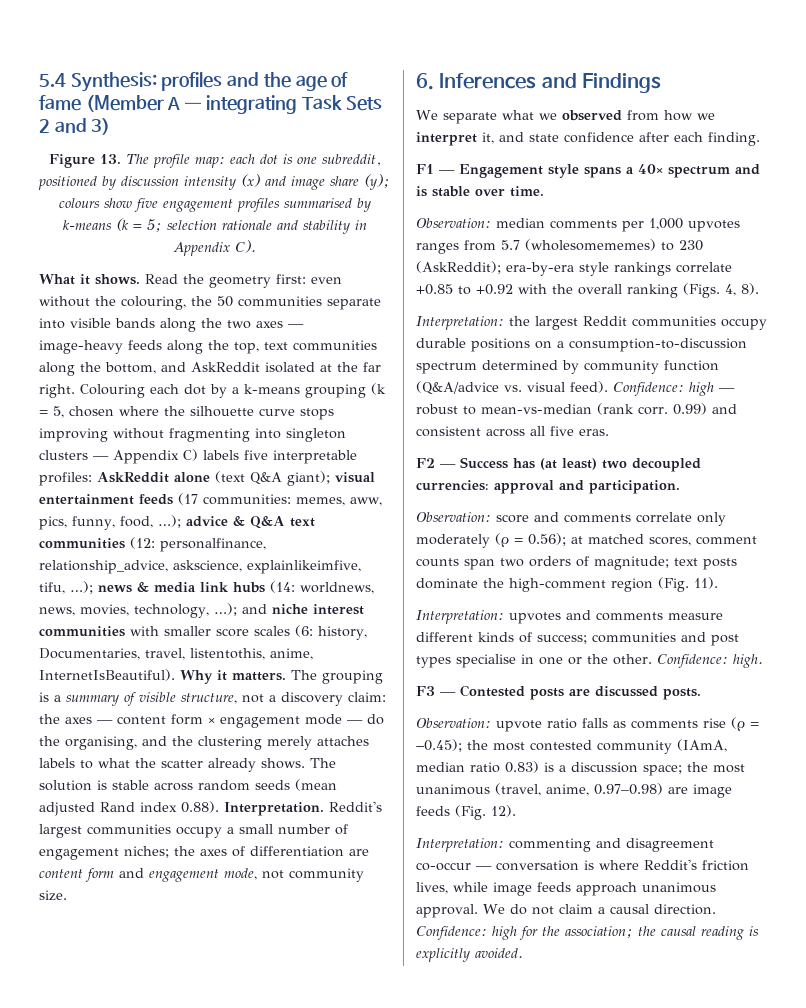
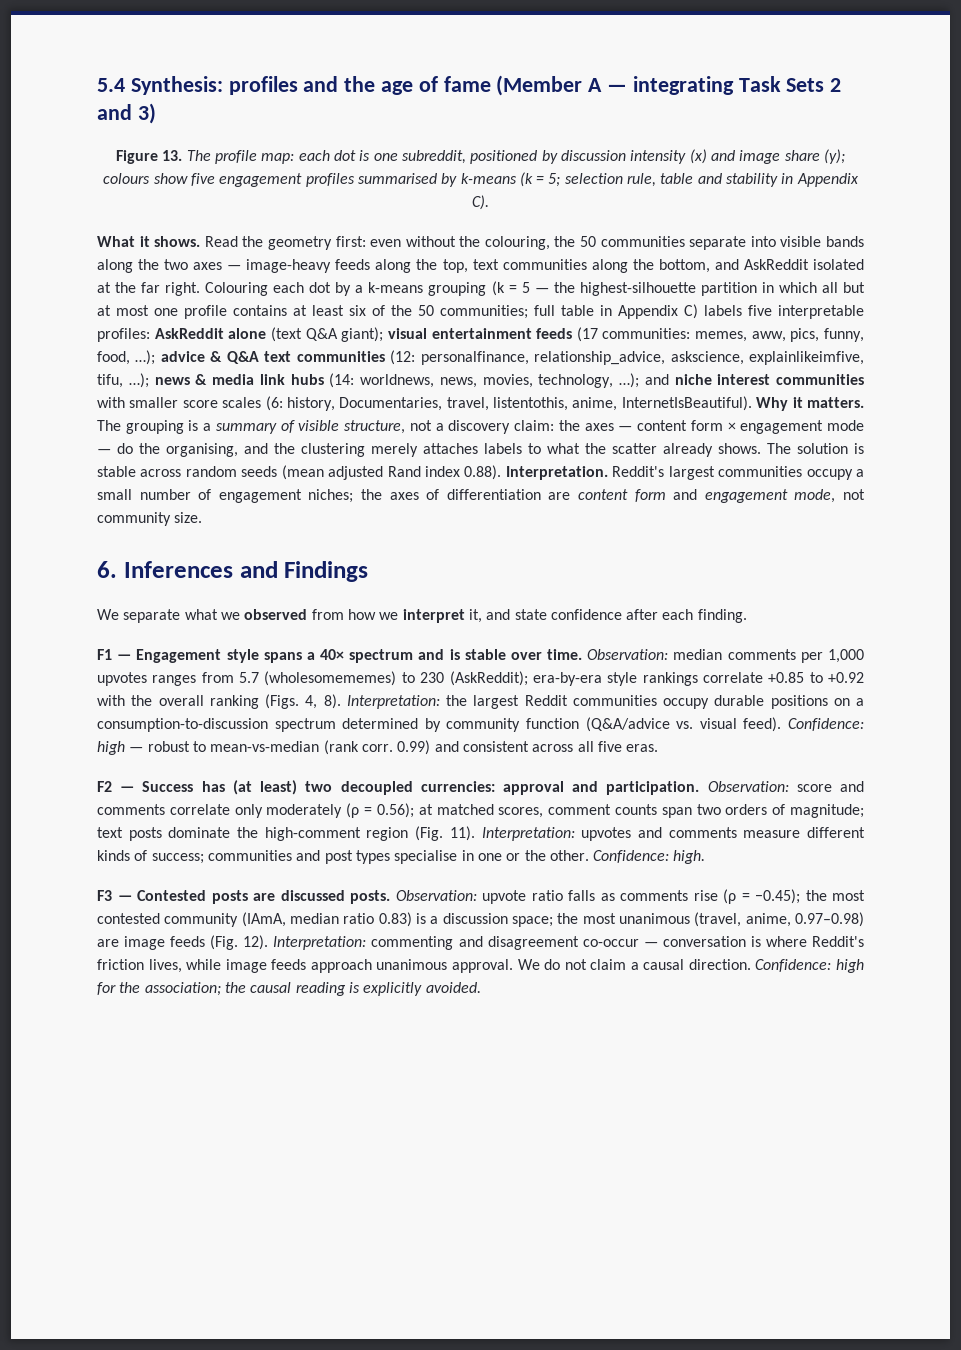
[221,220,272,230] rationale -> [627,173,694,187] rule, table
[53,406,334,420] [39,428,346,442] [39,450,109,460] 5, chosen where the silhouette curve stops improving without fragmenting into singleton clusters — -> [521,282,865,296] [97,305,612,319] 5 — the highest-silhouette partition in which all but at most one profile contains at least six of the 50 communities; full table in
(544, 191) // -> (583, 654) none
(759, 289) // -> (341, 701) none
(680, 487) // -> (700, 788) none
(718, 583) // -> (475, 833) none
(701, 694) // -> (390, 897) none
(516, 811) // -> (269, 942) none

